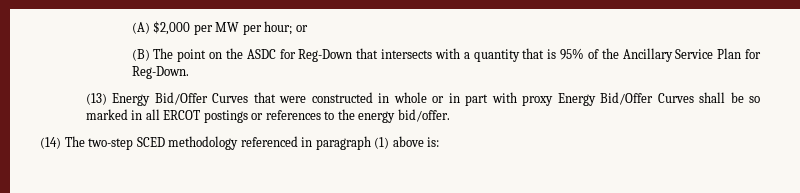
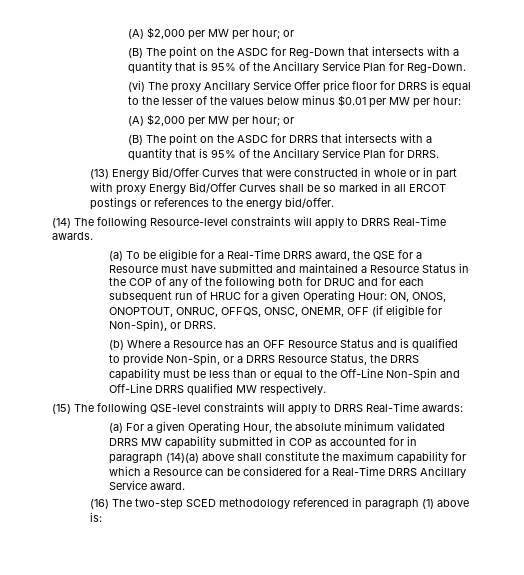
(189, 72) none -> [128,80,472,93] [128,95,462,108] [128,114,295,127] [128,133,433,146] [128,148,440,161] // (vi) The proxy Ancillary Service Offer price floor for DRRS is equal to the lesser of the values below minus $0.01 per MW per hour: // (A) $2,000 per MW per hour; or // (B) The point on the ASDC for DRRS that intersects with a quantity that is 95% of the Ancillary Service Plan for DRRS.
(85, 141) none -> [97,216,446,229] [52,232,93,240] [109,249,423,261] [109,263,470,273] [109,276,425,288] [109,290,447,303] [109,305,443,317] [109,319,217,332] [109,338,459,351] [109,353,420,366] [109,368,461,381] [109,383,327,396] [52,402,463,415] [109,421,446,434] [109,436,418,449] [109,451,467,464] [109,466,467,478] [109,480,186,490] [90,499,133,509] following Resource-level constraints will apply to DRRS Real-Time awards. // (a) To be eligible for a Real-Time DRRS award, the QSE for a Resource must have submitted and maintained a Resource Status in the COP of any of the following both for DRUC and for each subsequent run of HRUC for a given Operating Hour: ON, ONOS, ONOPTOUT, ONRUC, OFFQS, ONSC, ONEMR, OFF (if eligible for Non-Spin), or DRRS. // (b) Where a Resource has an OFF Resource Status and is qualified to provide Non-Spin, or a DRRS Resource Status, the DRRS capability must be less than or equal to the Off-Line Non-Spin and Off-Line DRRS qualified MW respectively. // (15) The following QSE-level constraints will apply to DRRS Real-Time awards: // (a) For a given Operating Hour, the absolute minimum validated DRRS MW capability submitted in COP as accounted for in paragraph (14)(a) above shall constitute the maximum capability for which a Resource can be considered for a Real-Time DRRS Ancillary Service award. // (16) The

